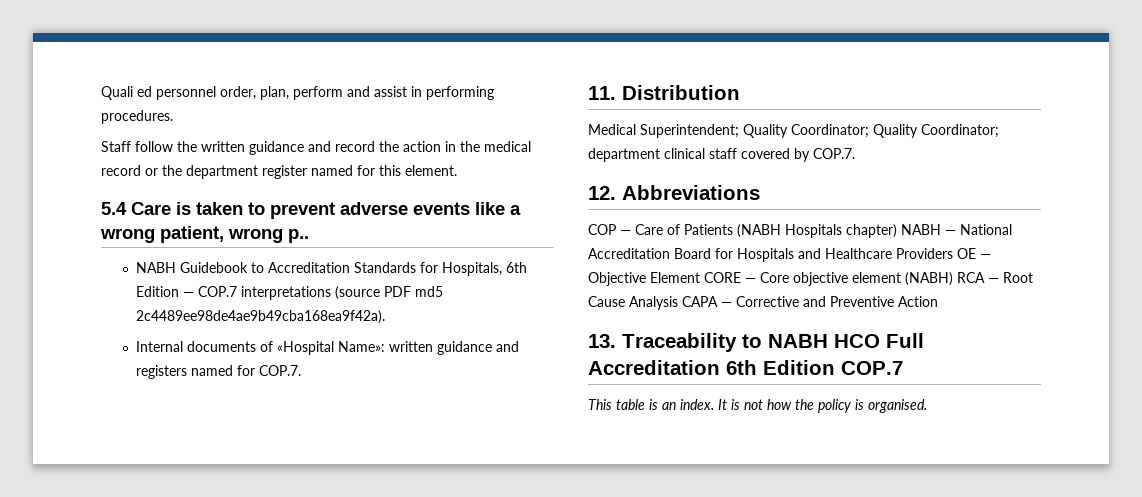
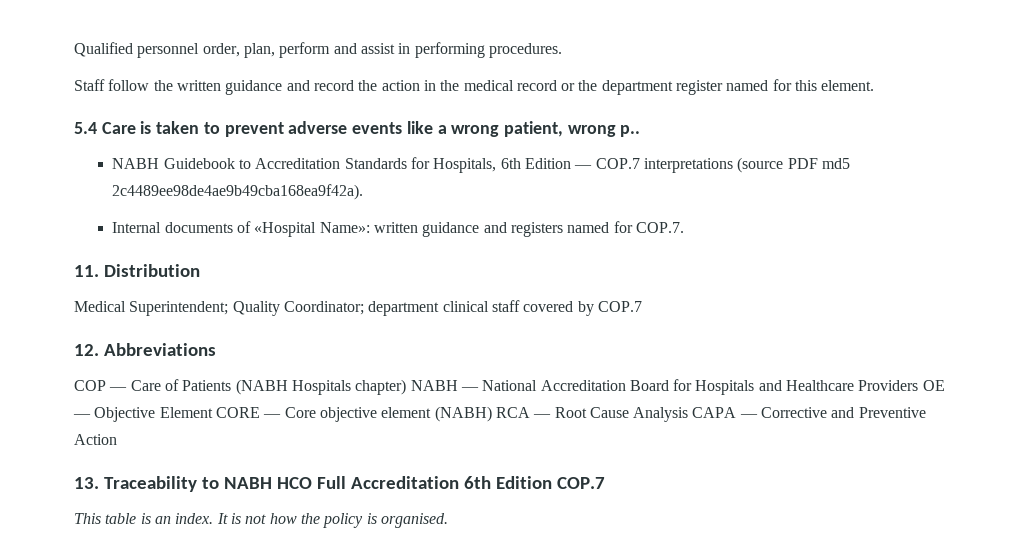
[101,86,152,100] Quali ed -> [74,42,133,57] Qualified
[873,124,999,138] Quality Coordinator; -> (364, 308) none
[813,148,855,159] COP.7. -> [597,301,642,312] COP.7

